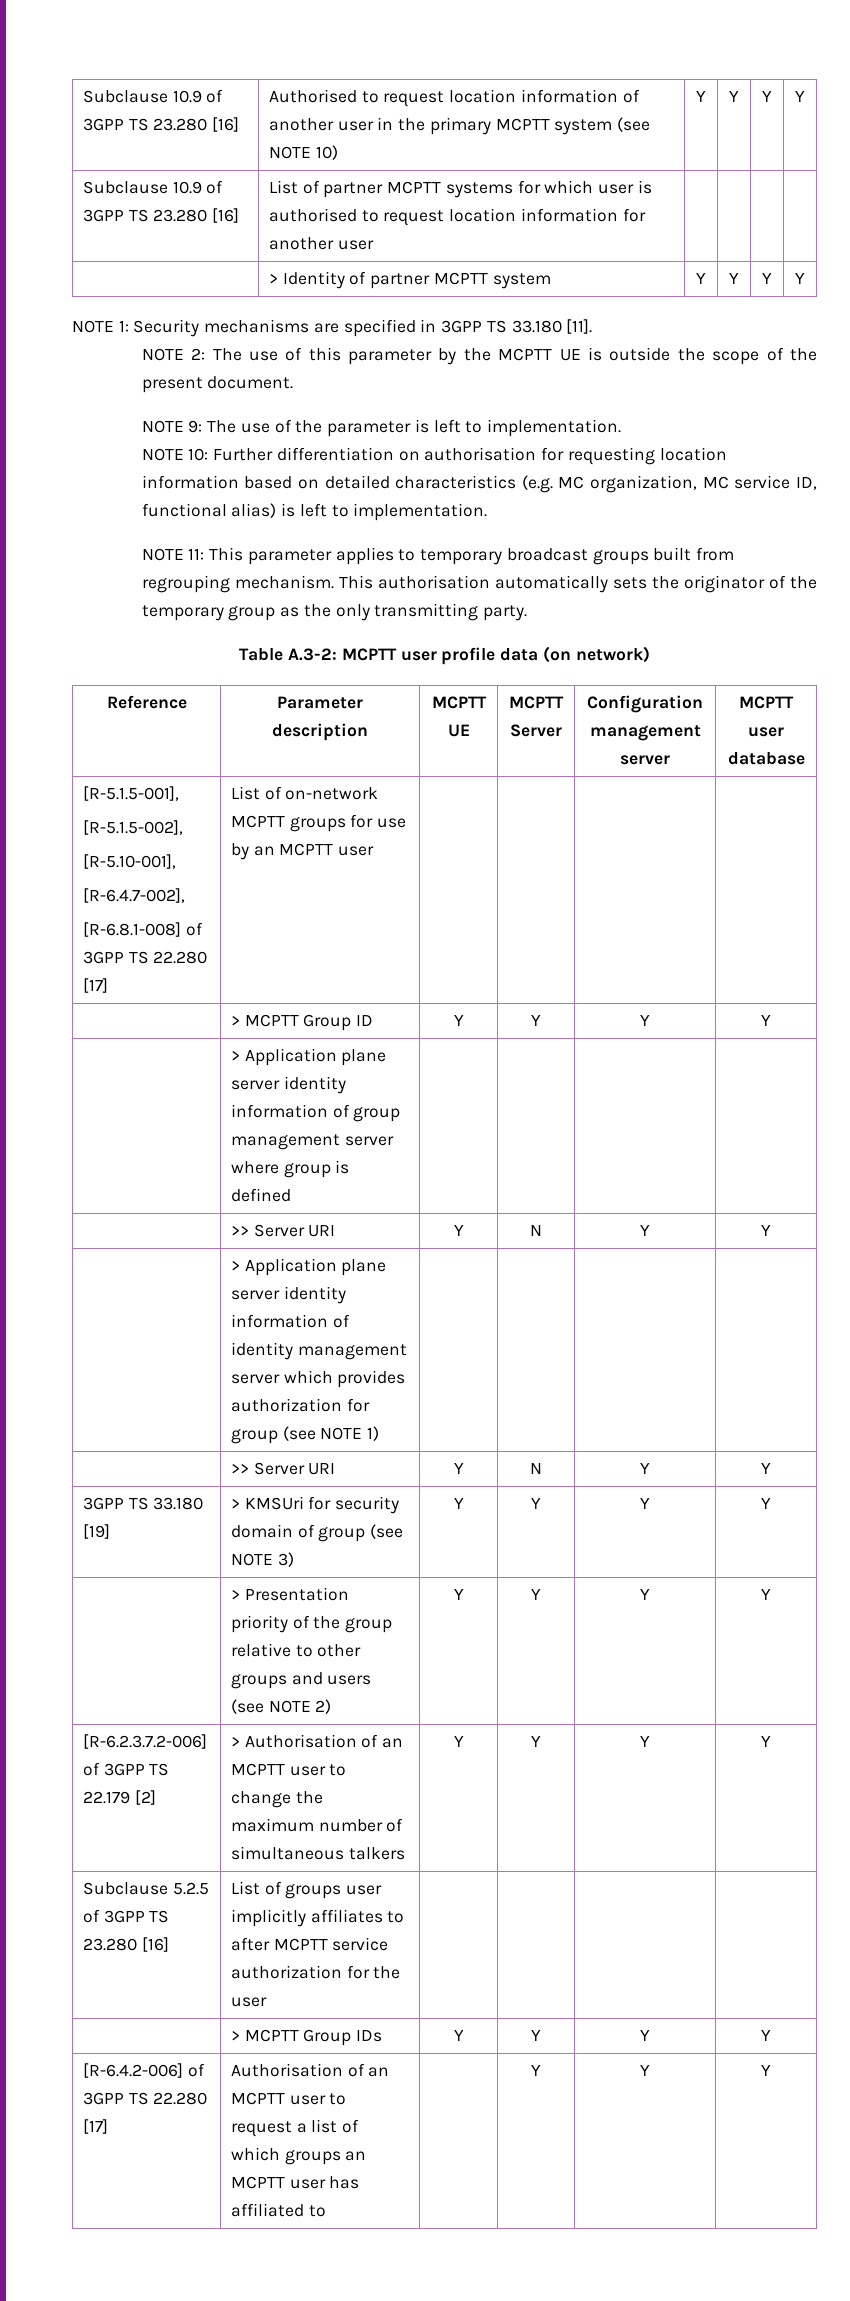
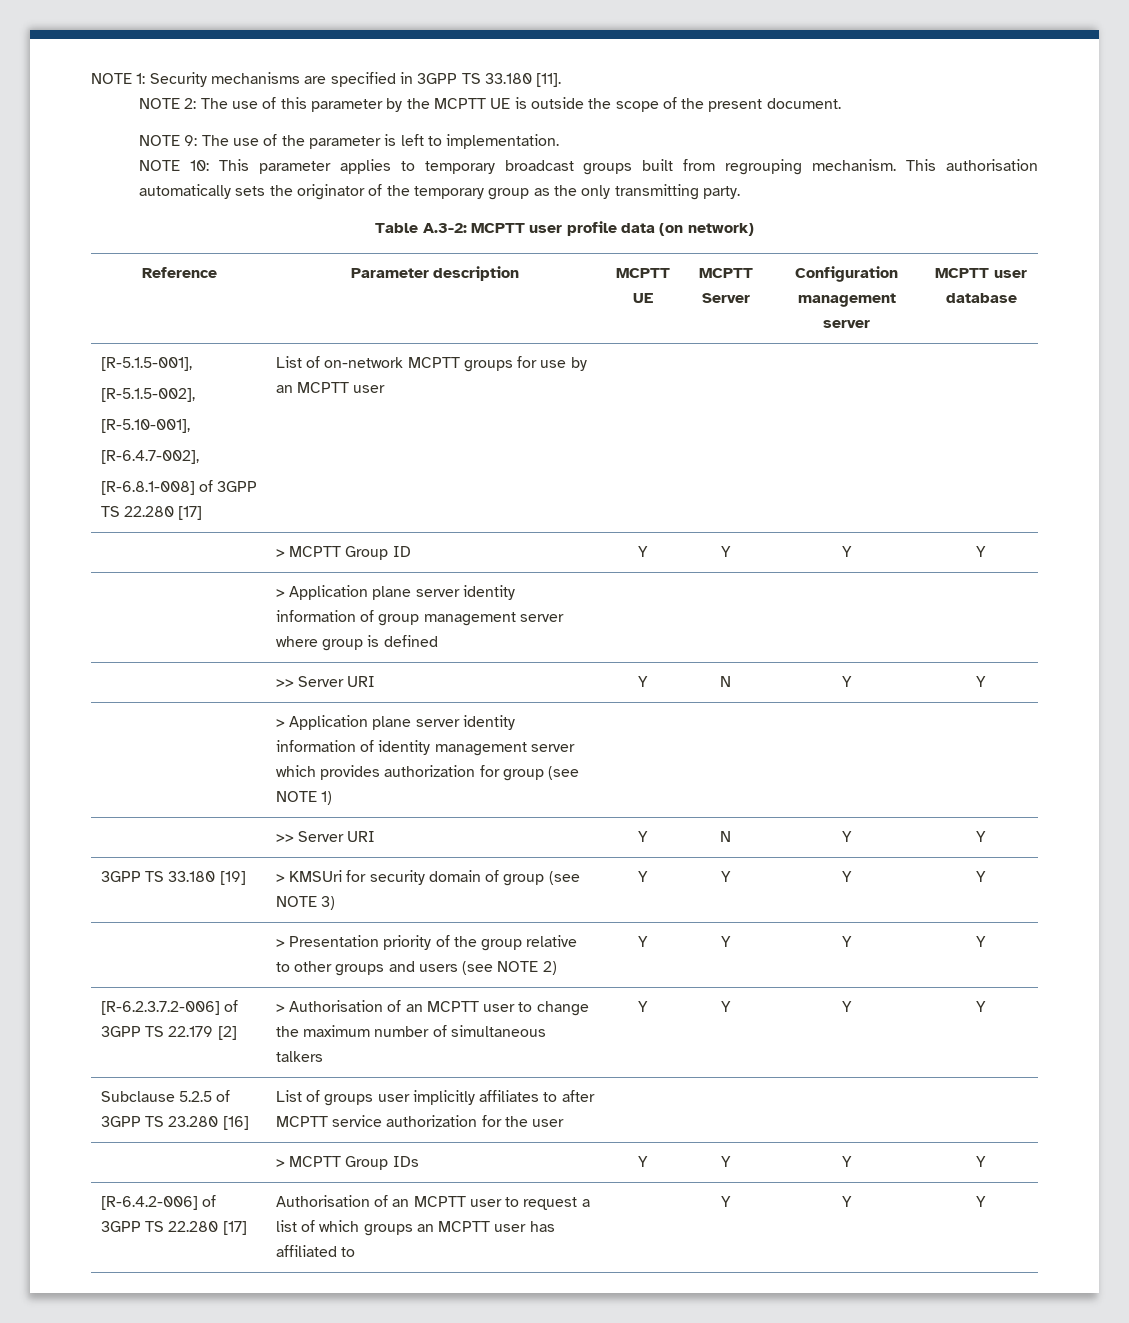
[82,89,224,103] [82,117,240,132] [268,89,640,107] [268,117,651,135] [268,145,338,160] [696,91,706,102] [729,91,739,102] [762,91,772,102] [795,91,805,102] [82,180,224,194] [82,208,240,223] [268,180,652,198] [268,208,646,226] [268,237,374,250] [268,271,551,289] [696,273,706,284] [729,273,739,284] [762,273,772,284] [795,273,805,284] Subclause 10.9 of 3GPP TS 23.280 [16] | Authorised to request location information of another user in the primary MCPTT system (see NOTE 10) | Y | Y | Y | Y // Subclause 10.9 of 3GPP TS 23.280 [16] | List of partner MCPTT systems for which user is authorised to request location information for another user | | | | // | > Identity of partner MCPTT system | Y | Y | Y | Y // -> (91, 78) none
[213,447,727,465] [141,475,818,493] [141,503,488,521] [141,548,205,561] Further differentiation on authorisation for requesting location information based on detailed characteristics (e.g. MC organization, MC service ID, functional alias) is left to implementation. // NOTE 11: -> (209, 165) none

